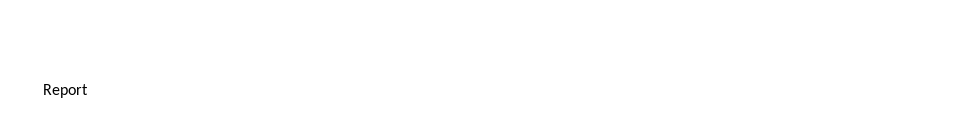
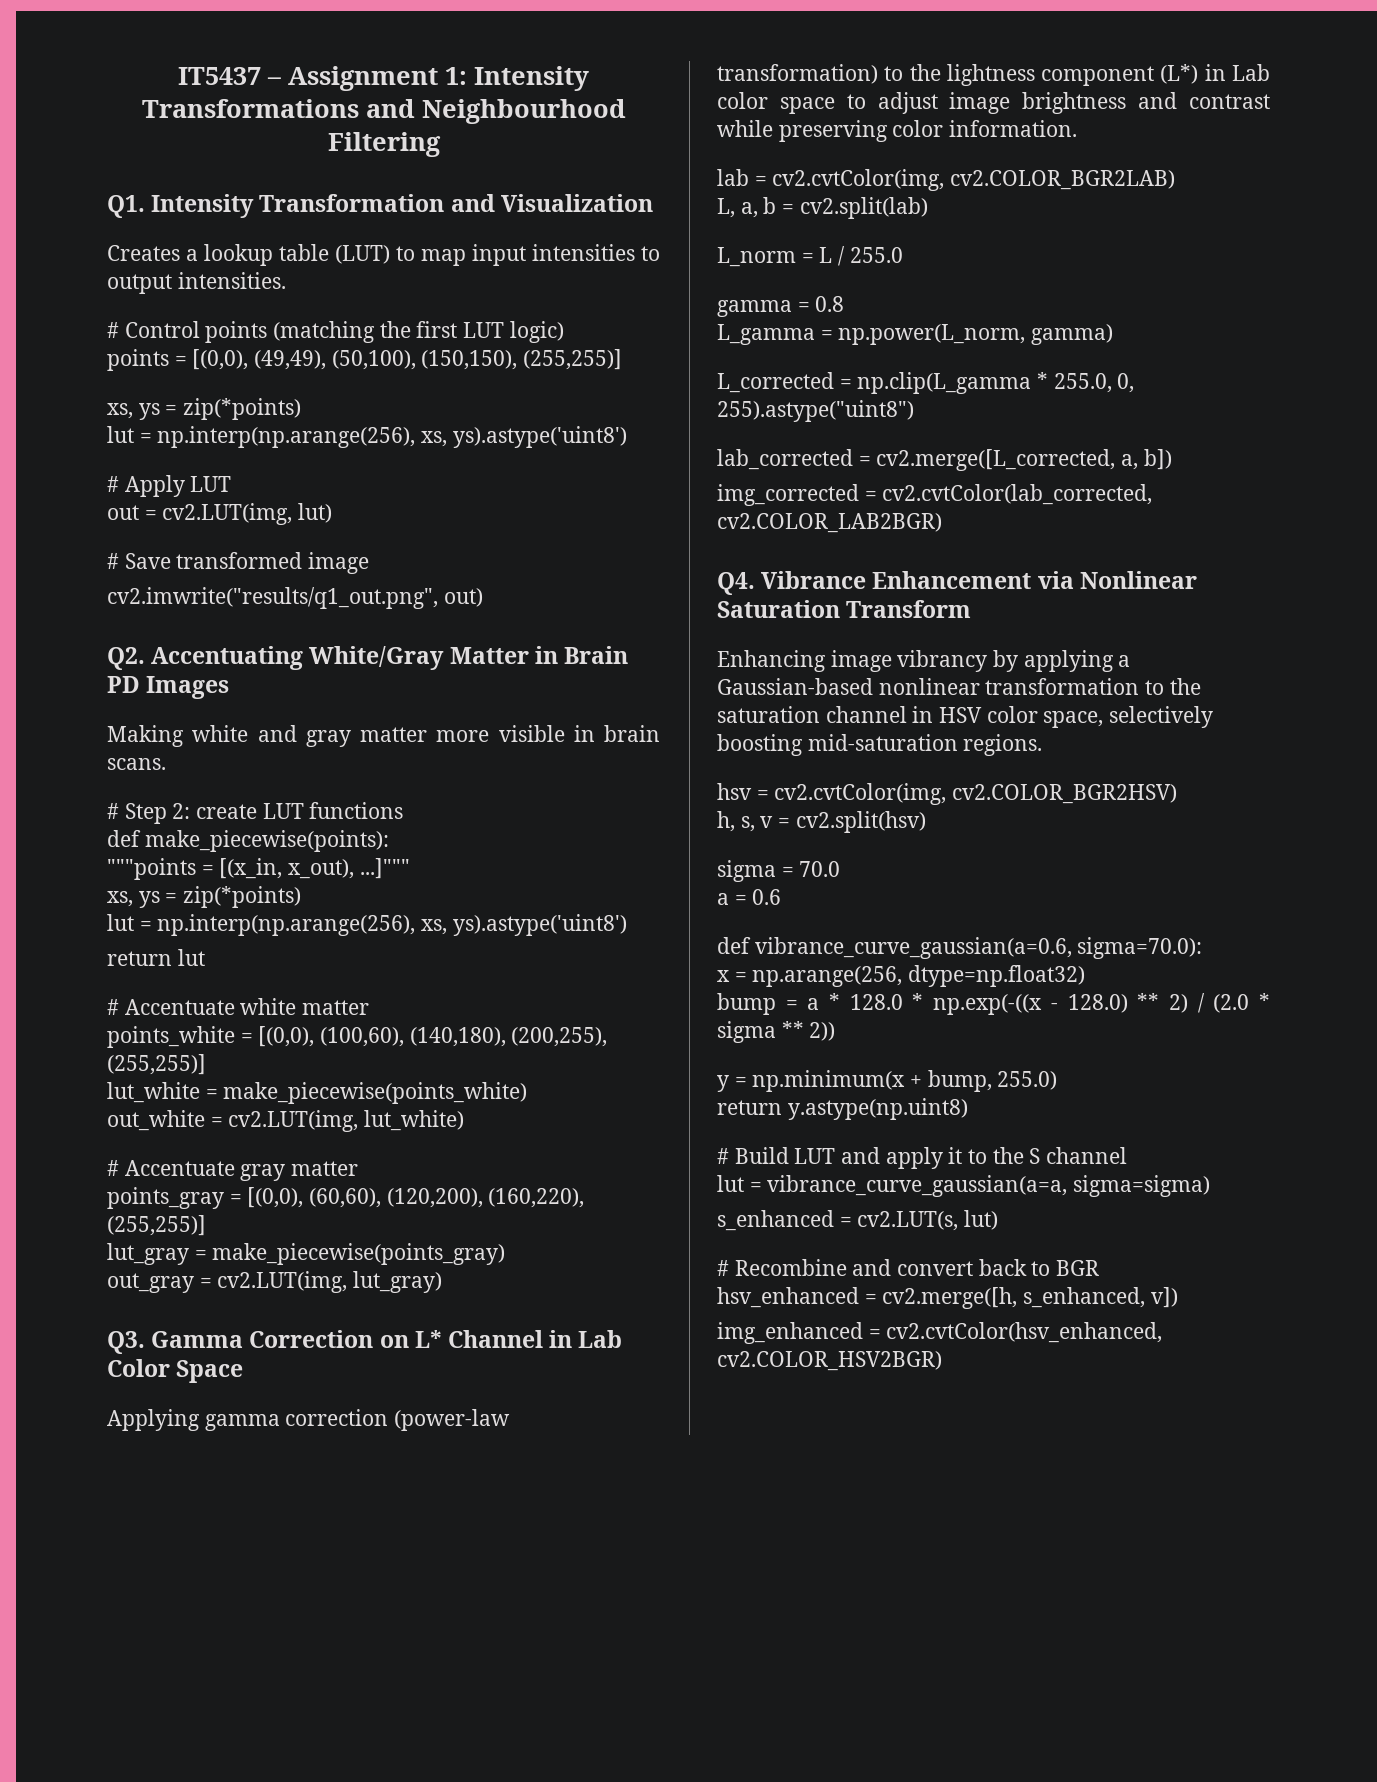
[43,84,88,98] Report -> [178,66,589,91] [141,99,626,124] [327,132,441,157] [107,194,653,218] [107,244,660,266] [107,272,286,294] [107,321,564,343] [107,349,623,371] [107,398,302,420] [107,426,627,448] [107,475,232,497] [107,503,333,525] [107,552,370,574] [107,587,483,609] [107,646,629,670] [107,676,230,699] [107,725,660,747] [107,758,166,770] [107,802,404,824] [107,830,389,852] [107,858,410,880] [107,886,302,908] [107,914,627,936] [107,949,205,966] [107,998,370,1015] [107,1026,608,1048] [107,1054,206,1075] [107,1082,528,1104] [107,1110,465,1132] [107,1160,359,1181] [107,1187,585,1209] [107,1215,206,1236] [107,1243,506,1265] [107,1271,443,1293] [107,1330,623,1354] [107,1359,244,1383] [107,1409,511,1431] [717,64,1270,86] [717,92,1270,114] [717,120,1078,142] [717,169,1176,191] [717,197,928,219] [717,246,903,267] [717,296,845,317] [717,324,1114,345] [717,372,1135,394] [717,400,914,422] [717,449,1172,471] [717,484,1153,506] [717,513,942,533] [717,571,1197,595] [717,600,972,618] [717,650,1131,672] [717,678,1201,695] [717,706,1214,728] [717,734,1043,756] [717,783,1178,805] [717,811,926,833] [717,860,841,882] [717,889,782,905] [717,937,1203,959] [717,965,1086,987] [717,993,1270,1015] [717,1021,836,1043] [717,1070,1058,1092] [717,1098,968,1120] [717,1147,1128,1169] [717,1175,1211,1197] [717,1210,999,1231] [717,1259,1100,1276] [717,1287,1178,1309] [717,1322,1163,1344] [717,1351,942,1371] IT5437 – Assignment 1: Intensity Transformations and Neighbourhood Filtering // Q1. Intensity Transformation and Visualization // Creates a lookup table (LUT) to map input intensities to output intensities. // # Control points (matching the first LUT logic) // points = [(0,0), (49,49), (50,100), (150,150), (255,255)] // xs, ys = zip(*points) // lut = np.interp(np.arange(256), xs, ys).astype('uint8') // # Apply LUT // out = cv2.LUT(img, lut) // # Save transformed image // cv2.imwrite("results/q1_out.png", out) // Q2. Accentuating White/Gray Matter in Brain PD Images // Making white and gray matter more visible in brain scans. // # Step 2: create LUT functions // def make_piecewise(points): // """points = [(x_in, x_out), ...]""" // xs, ys = zip(*points) // lut = np.interp(np.arange(256), xs, ys).astype('uint8') // return lut // # Accentuate white matter // points_white = [(0,0), (100,60), (140,180), (200,255), (255,255)] // lut_white = make_piecewise(points_white) // out_white = cv2.LUT(img, lut_white) // # Accentuate gray matter // points_gray = [(0,0), (60,60), (120,200), (160,220), (255,255)] // lut_gray = make_piecewise(points_gray) // out_gray = cv2.LUT(img, lut_gray) // Q3. Gamma Correction on L* Channel in Lab Color Space // Applying gamma correction (power-law transformation) to the lightness component (L*) in Lab color space to adjust image brightness and contrast while preserving color information. // lab = cv2.cvtColor(img, cv2.COLOR_BGR2LAB) // L, a, b = cv2.split(lab) // L_norm = L / 255.0 // gamma = 0.8 // L_gamma = np.power(L_norm, gamma) // L_corrected = np.clip(L_gamma * 255.0, 0, 255).astype("uint8") // lab_corrected = cv2.merge([L_corrected, a, b]) // img_corrected = cv2.cvtColor(lab_corrected, cv2.COLOR_LAB2BGR) // Q4. Vibrance Enhancement via Nonlinear Saturation Transform // Enhancing image vibrancy by applying a Gaussian-based nonlinear transformation to the saturation channel in HSV color space, selectively boosting mid-saturation regions. // hsv = cv2.cvtColor(img, cv2.COLOR_BGR2HSV) // h, s, v = cv2.split(hsv) // sigma = 70.0 // a = 0.6 // def vibrance_curve_gaussian(a=0.6, sigma=70.0): // x = np.arange(256, dtype=np.float32) // bump = a * 128.0 * np.exp(-((x - 128.0) ** 2) / (2.0 * sigma ** 2)) // y = np.minimum(x + bump, 255.0) // return y.astype(np.uint8) // # Build LUT and apply it to the S channel // lut = vibrance_curve_gaussian(a=a, sigma=sigma) // s_enhanced = cv2.LUT(s, lut) // # Recombine and convert back to BGR // hsv_enhanced = cv2.merge([h, s_enhanced, v]) // img_enhanced = cv2.cvtColor(hsv_enhanced, cv2.COLOR_HSV2BGR)

